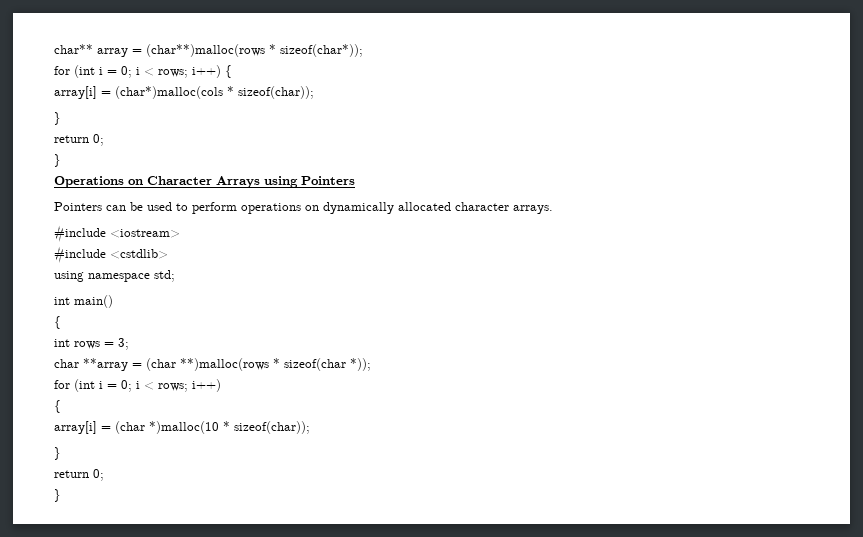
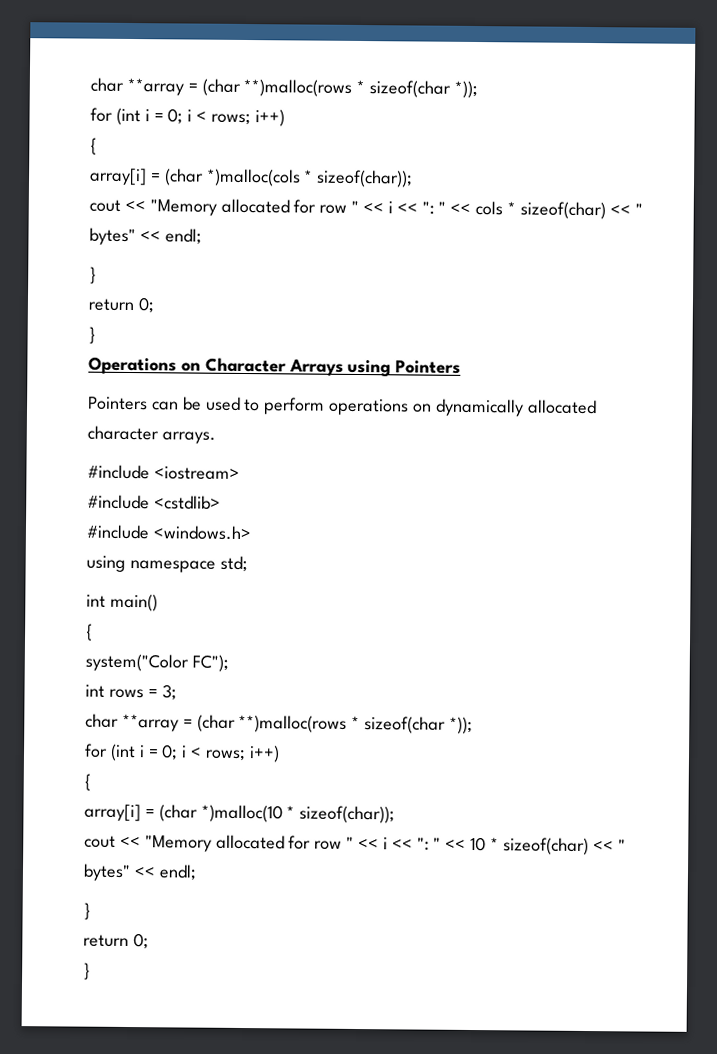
[54,44,363,57] [54,65,232,78] [54,86,314,99] char** array = (char**)malloc(rows * sizeof(char*)); // for (int i = 0; i < rows; i++) { // array[i] = (char*)malloc(cols * sizeof(char)); -> [90,77,479,99] [90,107,285,127] [90,137,97,155] [89,167,414,188] [89,198,643,220] [89,227,202,246] char **array = (char **)malloc(rows * sizeof(char *)); // for (int i = 0; i < rows; i++) // { // array[i] = (char *)malloc(cols * sizeof(char)); // cout << "Memory allocated for row " << i << ": " << cols * sizeof(char) << " bytes" << endl;
(168, 254) none -> [86,524,252,541] // #include <windows.h>
(61, 322) none -> [85,653,229,672] // system("Color FC");
(310, 427) none -> [84,834,626,856] [83,863,197,882] // cout << "Memory allocated for row " << i << ": " << 10 * sizeof(char) << " bytes" << endl;

